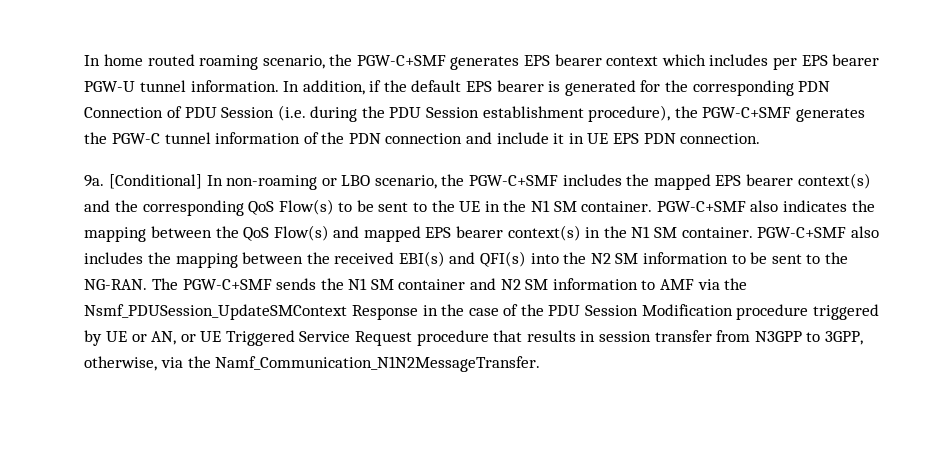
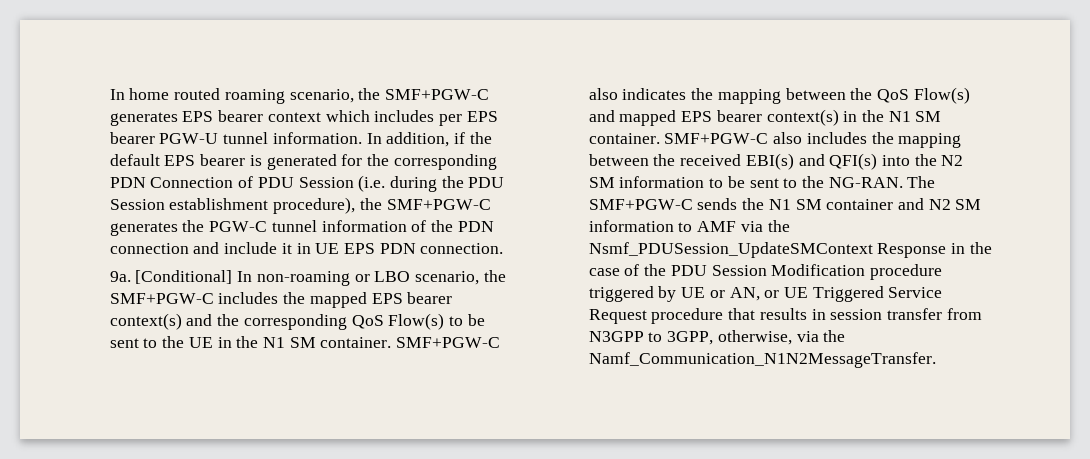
[356,55,446,66] PGW-C+SMF -> [385,89,490,100] SMF+PGW-C
[702,107,792,118] PGW-C+SMF -> [386,199,491,210] SMF+PGW-C
[469,175,559,186] PGW-C+SMF -> [109,293,214,304] SMF+PGW-C
[656,201,746,212] PGW-C+SMF -> [396,337,501,348] SMF+PGW-C
[757,227,847,238] PGW-C+SMF -> [664,133,769,144] SMF+PGW-C
[182,279,272,290] PGW-C+SMF -> [588,199,693,210] SMF+PGW-C

